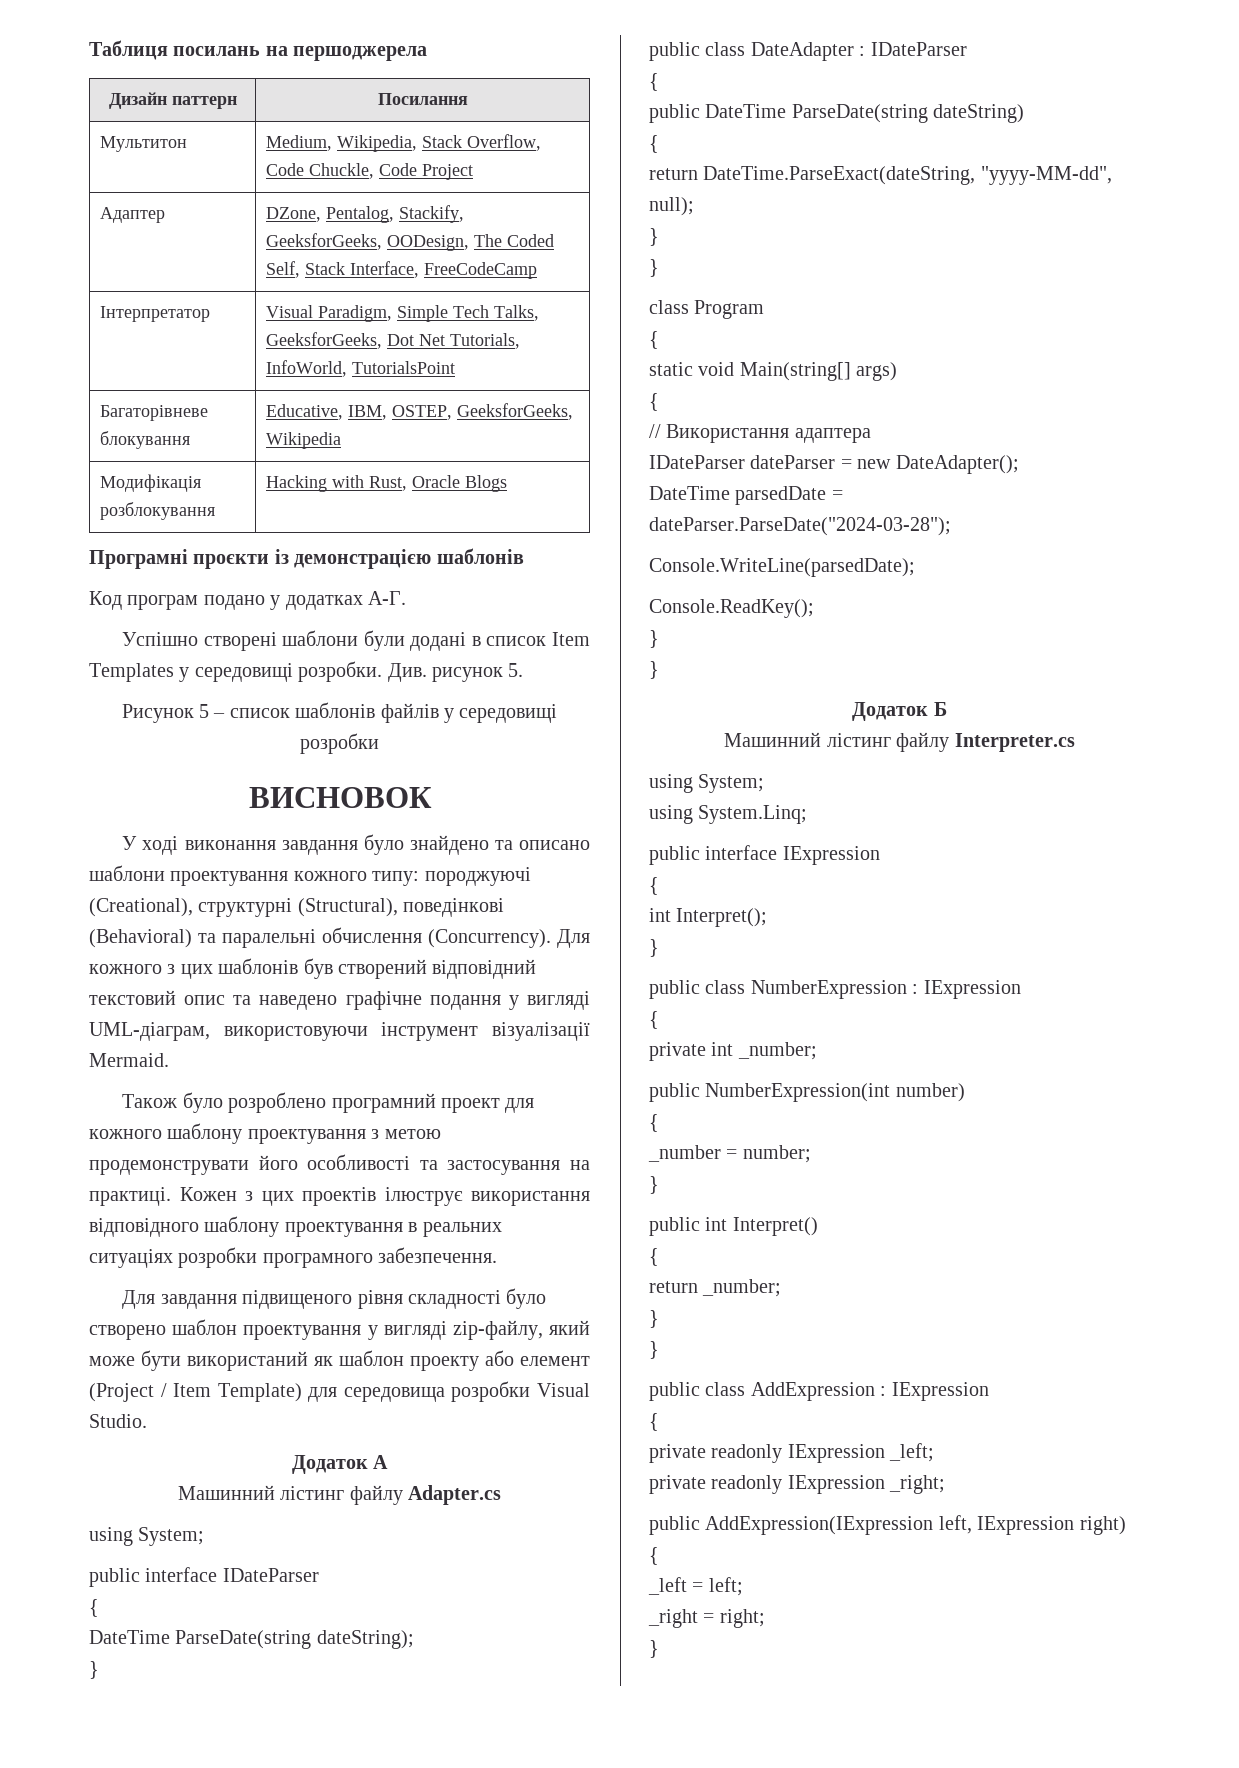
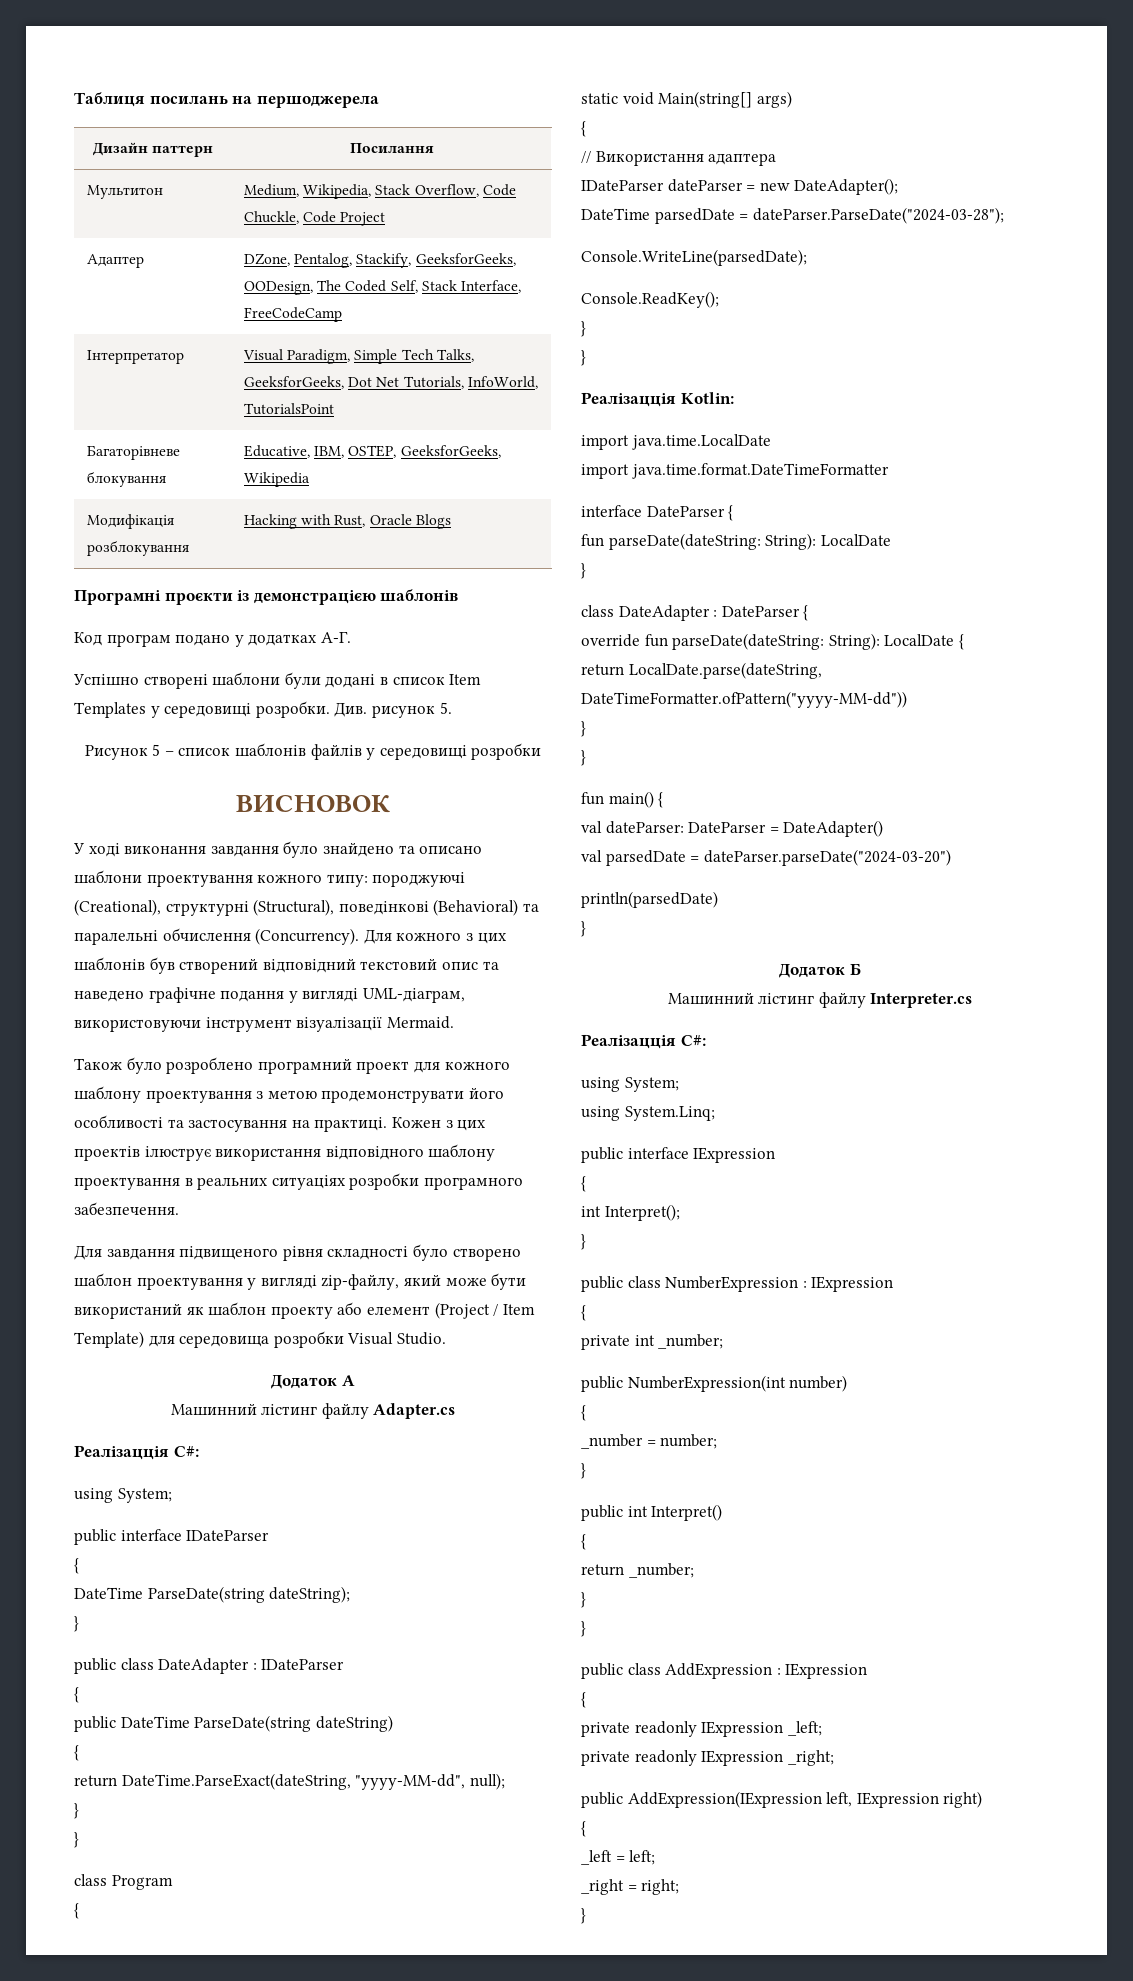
(502, 1495) none -> [74,1445,199,1460] // Реалізацція C#:
(659, 670) none -> [581,392,734,407] [581,434,771,450] [581,463,889,479] [581,505,734,521] [581,533,891,550] [581,563,586,579] [581,605,809,621] [581,633,964,650] [581,662,822,679] [581,691,907,708] [581,721,586,737] [581,750,586,766] [581,791,664,808] [581,820,884,837] [581,849,951,866] [581,891,718,908] [581,921,586,937] // Реалізацція Kotlin: // import java.time.LocalDate // import java.time.format.DateTimeFormatter // interface DateParser { // fun parseDate(dateString: String): LocalDate // } // class DateAdapter : DateParser { // override fun parseDate(dateString: String): LocalDate { // return LocalDate.parse(dateString, DateTimeFormatter.ofPattern("yyyy-MM-dd")) // } // } // fun main() { // val dateParser: DateParser = DateAdapter() // val parsedDate = dateParser.parseDate("2024-03-20") // println(parsedDate) // }
(1075, 742) none -> [581,1034,706,1049] // Реалізацція C#:

